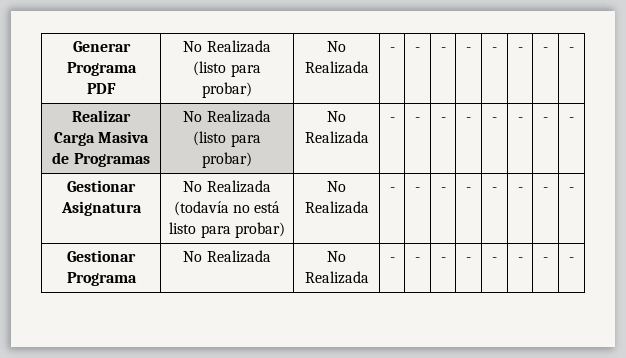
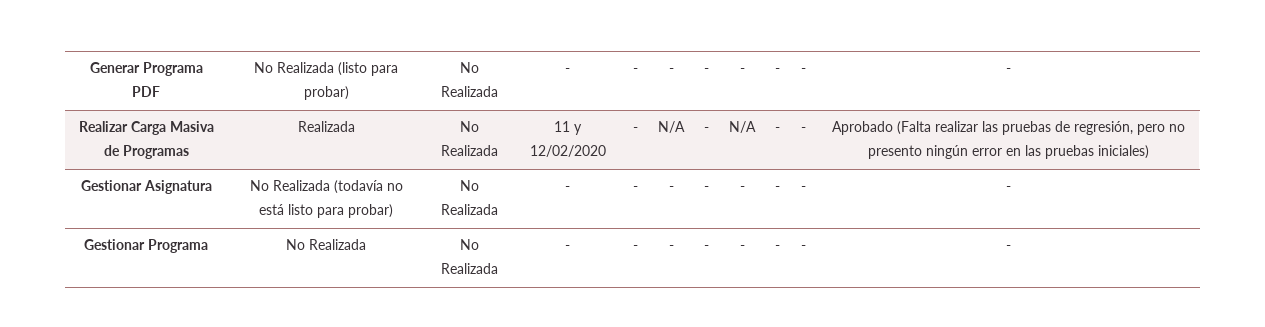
[183,110,271,123] [193,131,261,147] [202,152,252,168] [327,111,346,122] [304,131,369,144] [389,117,395,122] [415,117,420,122] [440,117,446,122] [466,117,471,122] [492,117,497,122] [517,117,523,122] [543,117,548,122] [569,117,574,122] No Realizada (listo para probar) | No Realizada | - | - | - | - | - | - | - | - -> [297,121,355,132] [459,121,479,132] [440,145,498,156] [554,121,582,135] [529,145,606,157] [633,127,638,132] [658,121,685,133] [704,127,709,132] [729,121,756,133] [775,127,780,132] [801,127,806,132] [831,121,1185,135] [867,145,1149,159] Realizada | No Realizada | 11 y 12/02/2020 | - | N/A | - | N/A | - | - | Aprobado (Falta realizar las pruebas de regresión, pero no presento ningún error en las pruebas iniciales)

